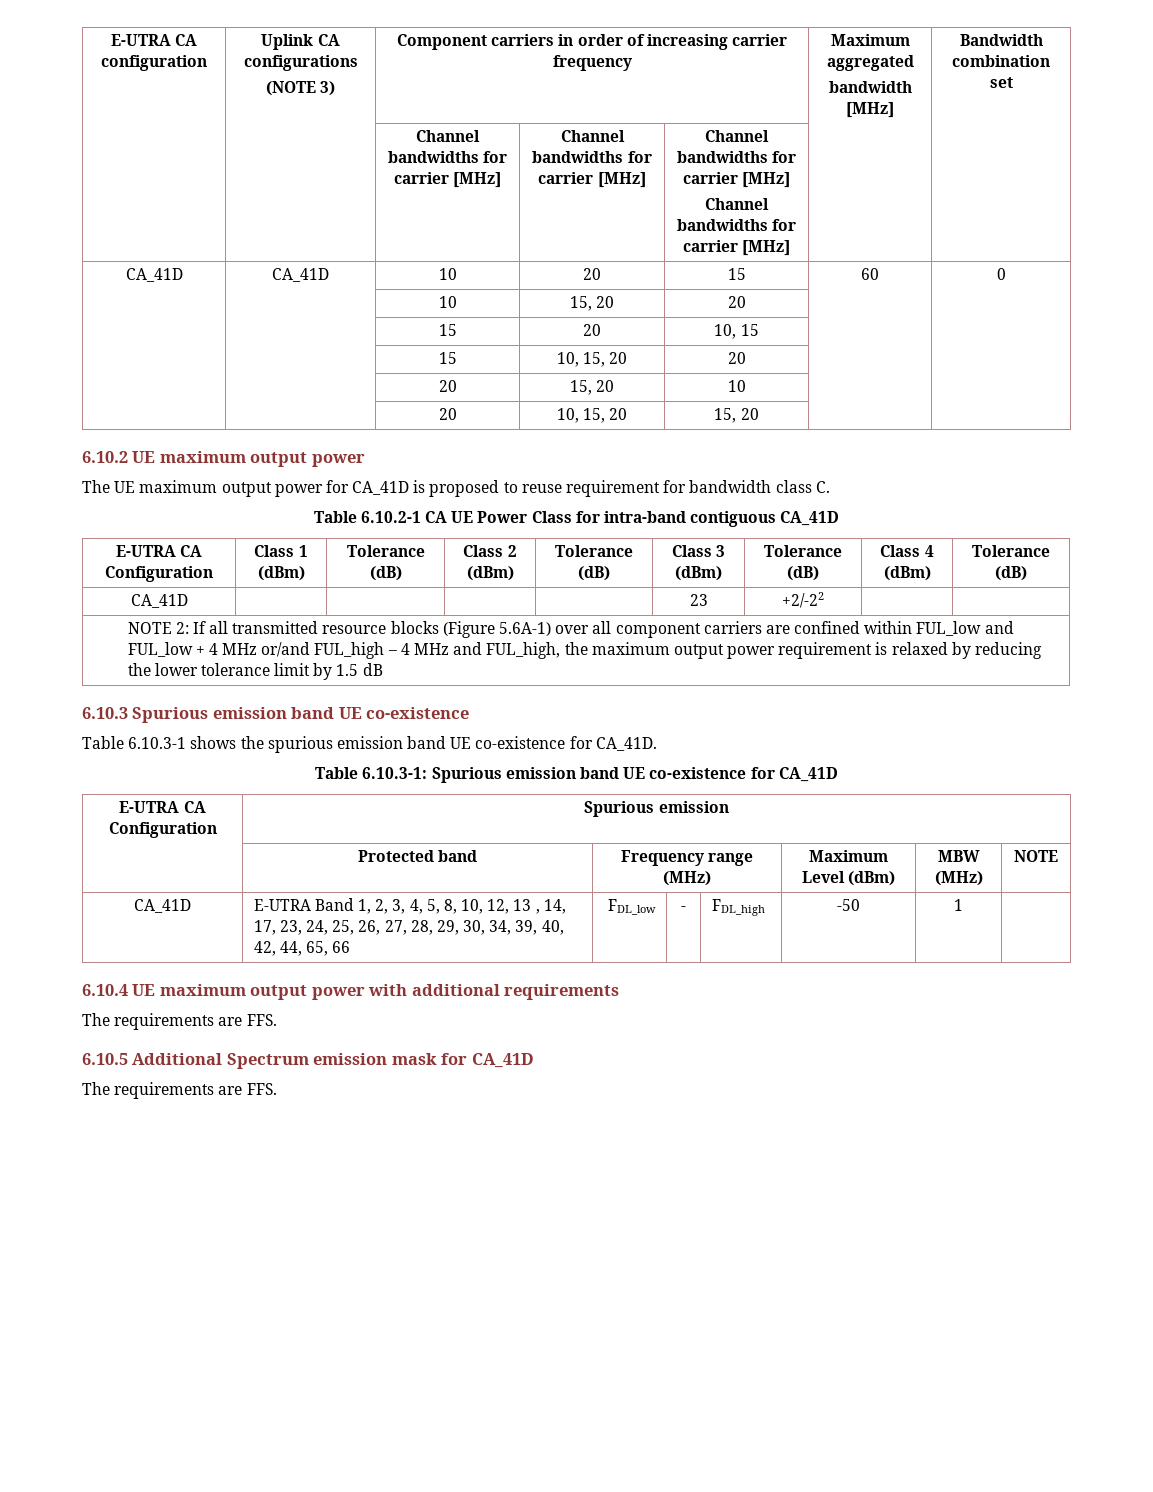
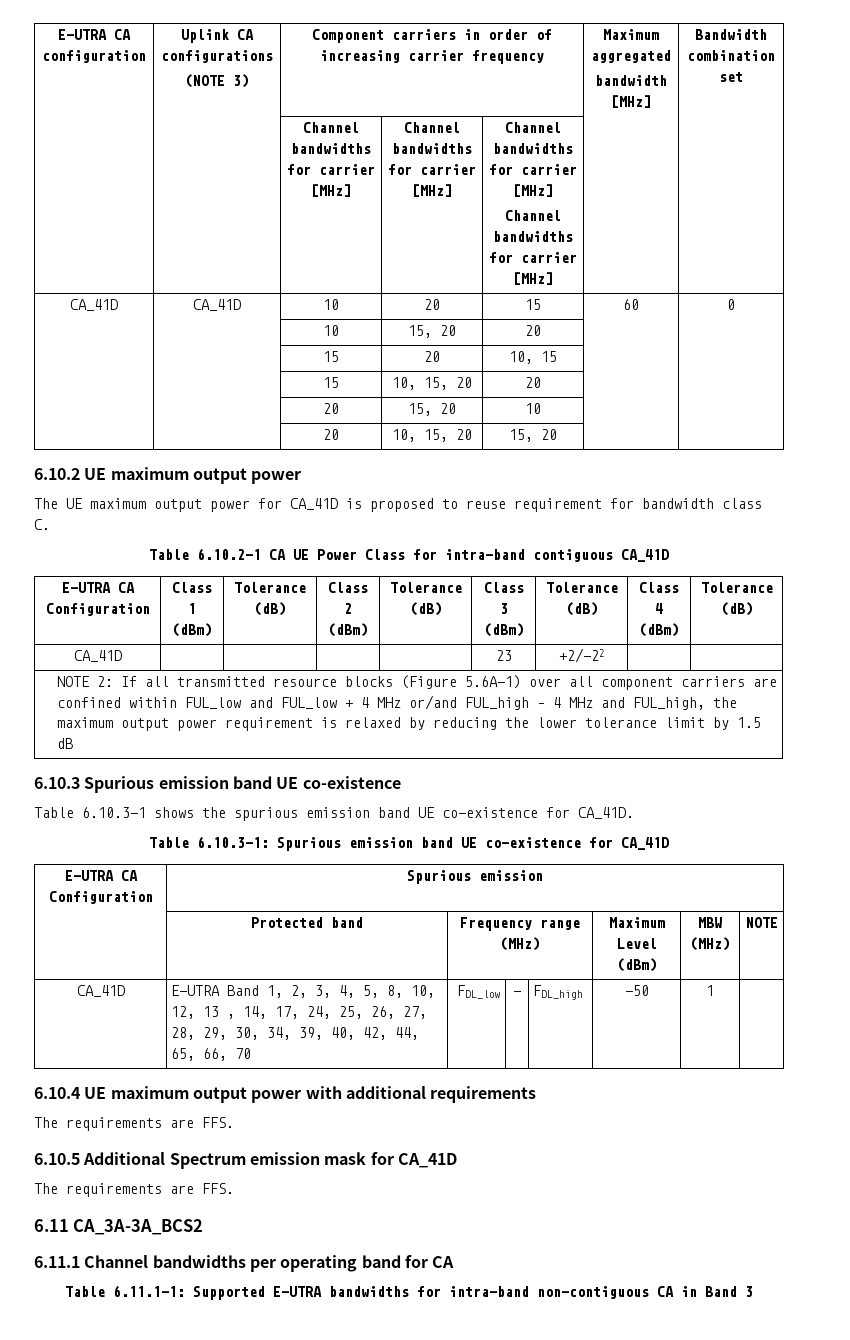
[279,920,302,935] 23, -> (300, 1012) none
[332,941,351,953] 66 -> [203,1048,252,1061] 66, 70
(277, 1089) none -> [34,1219,204,1235] [34,1255,455,1272] [65,1285,753,1300] // 6.11 CA_3A-3A_BCS2 // 6.11.1 Channel bandwidths per operating band for CA // Table 6.11.1-1: Supported E-UTRA bandwidths for intra-band non-contiguous CA in Band 3

